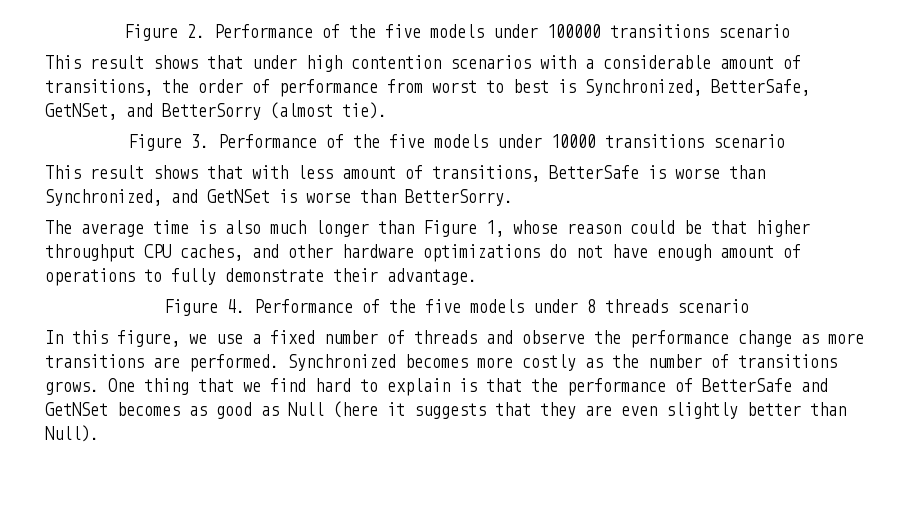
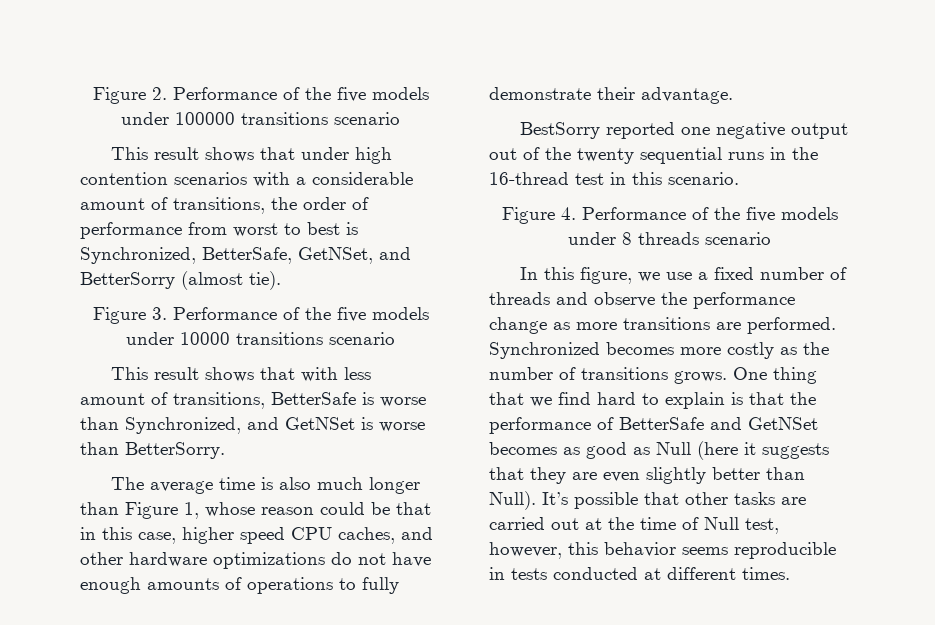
[756,220,810,237] [45,244,135,262] higher throughput -> [80,527,285,544] in this case, higher speed
[720,245,774,258] amount -> [147,578,219,590] amounts
(477, 276) none -> [520,122,849,139] [489,147,818,164] [489,172,739,185] // BestSorry reported one negative output out of the twenty sequential runs in the 16-thread test in this scenario.
(99, 433) none -> [542,492,806,509] [489,517,779,534] [489,542,836,559] [489,567,790,580] It’s possible that other tasks are carried out at the time of Null test, however, this behavior seems reproducible in tests conducted at different times.

